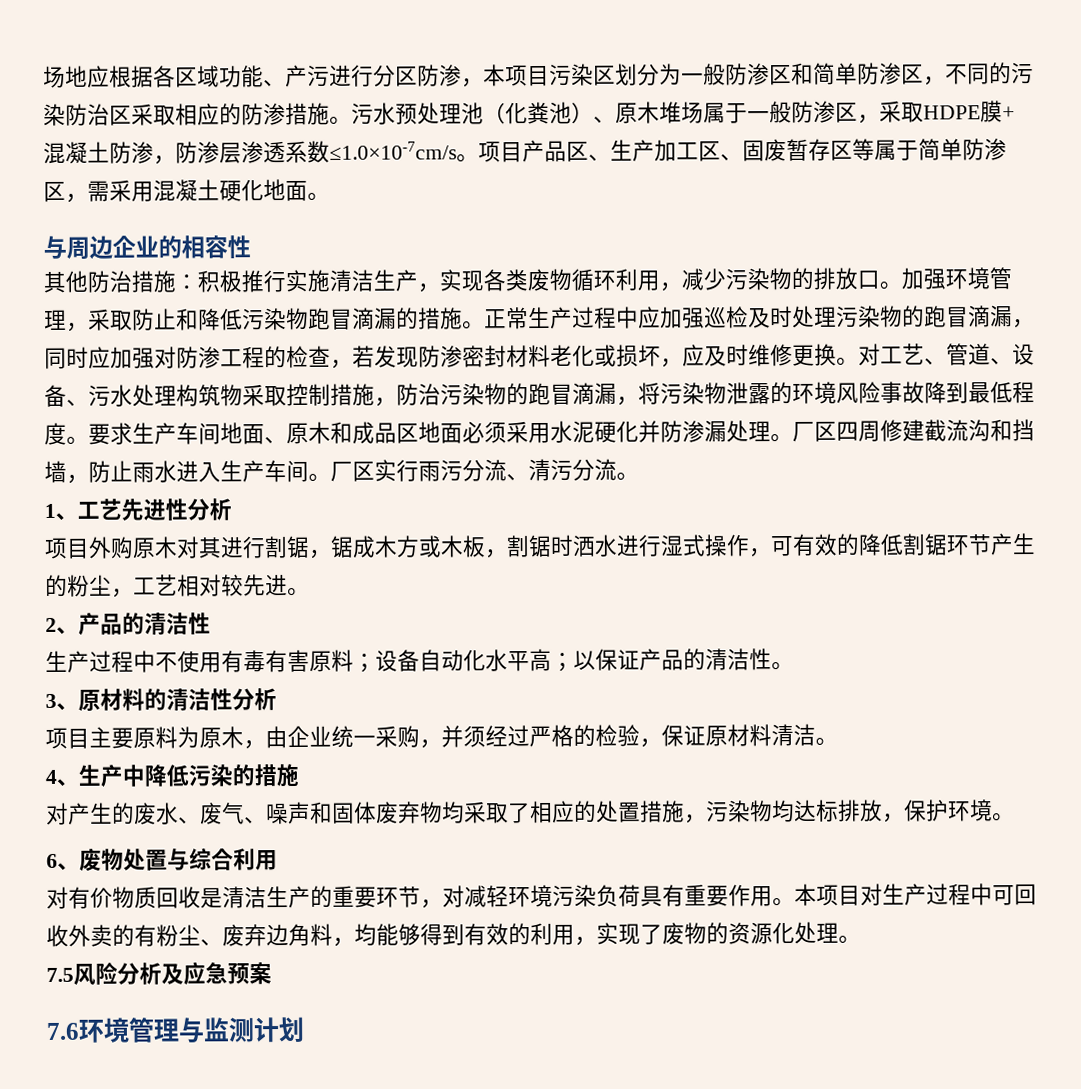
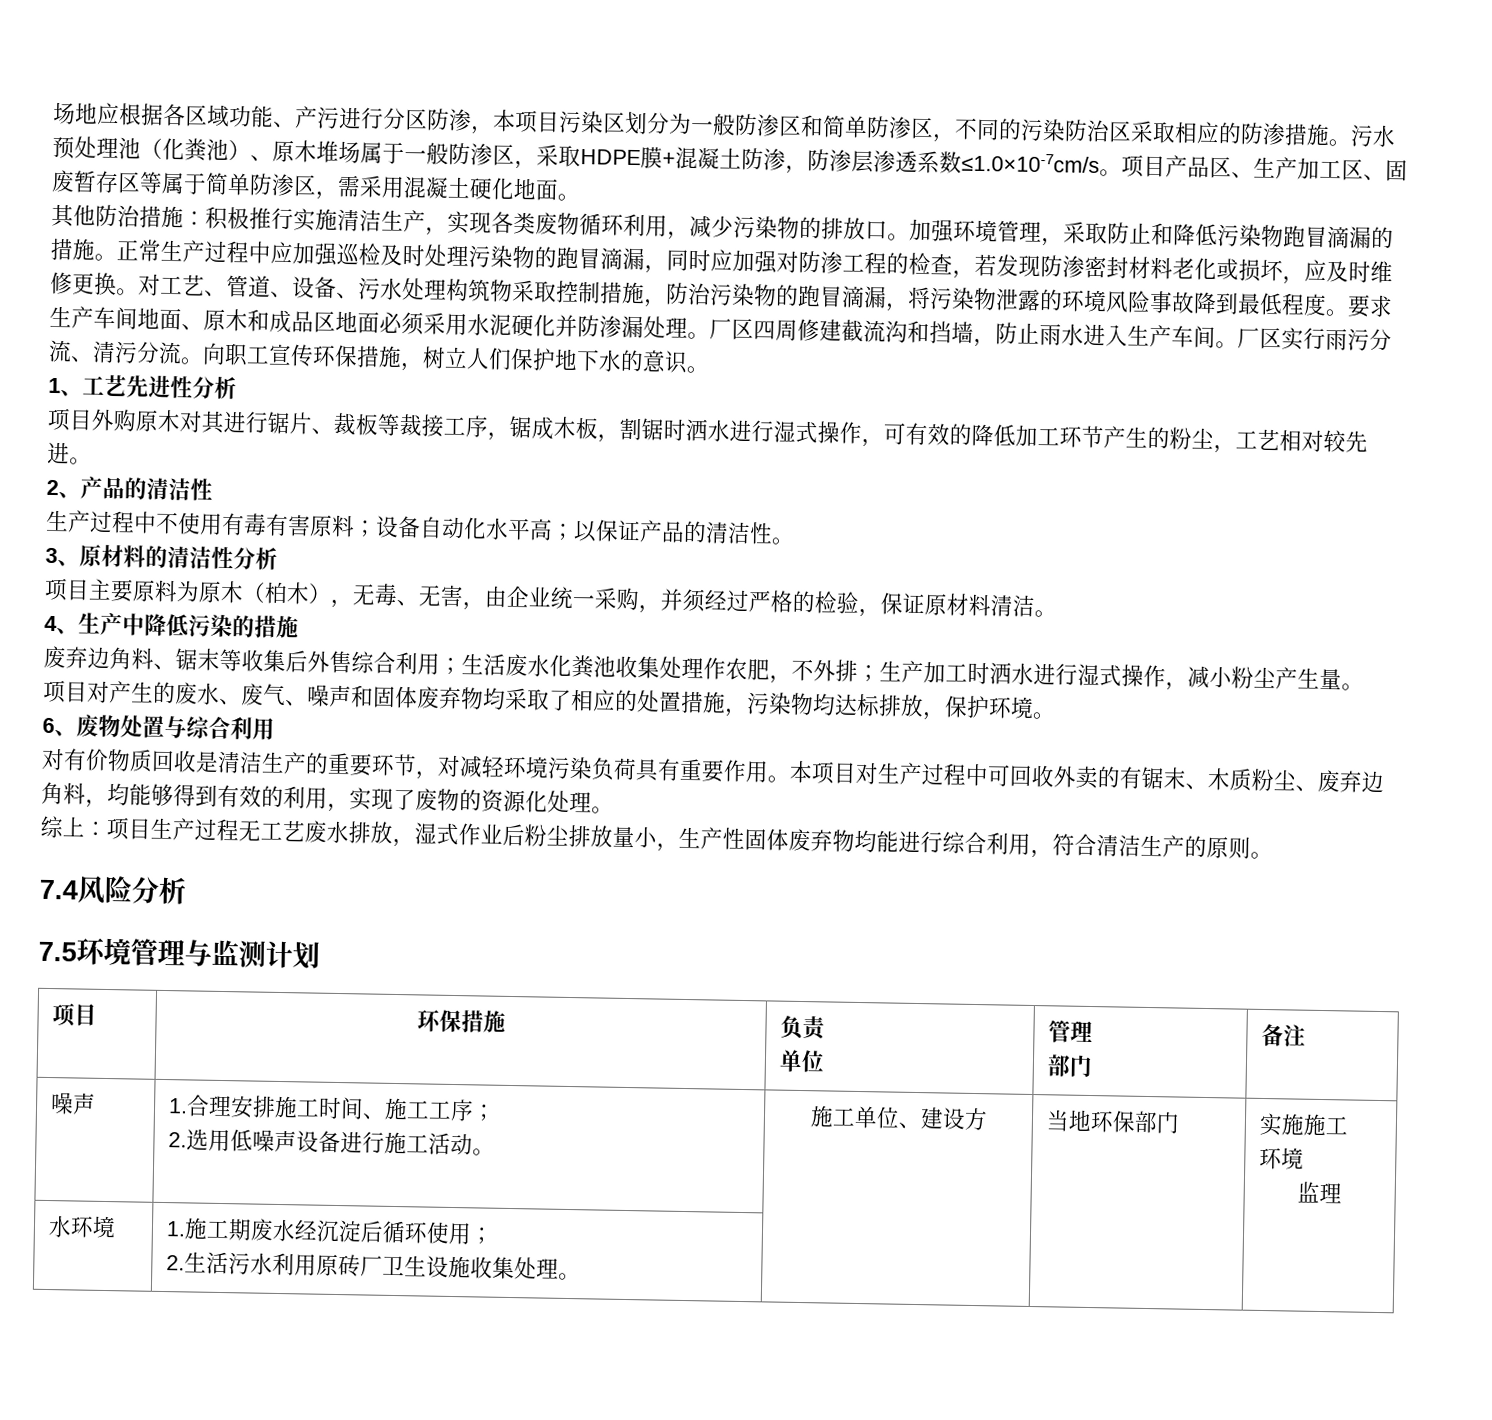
[43,235,251,260] // 与周边企业的相容性 -> (580, 197) none
(639, 476) none -> [202,342,709,374] 向职工宣传环保措施，树立人们保护地下水的意识。
[264,535,310,559] 割锯 -> [267,411,489,438] 锯片、裁板等裁接工序
[396,535,464,558] 方或木 -> (577, 428) none
[902,533,948,556] 割锯 -> [1015,424,1060,447] 加工
(244, 737) none -> [242,581,464,609] （柏木），无毒、无害
(299, 775) none -> [43,645,1364,691] [43,679,88,704] 废弃边角料、锯末等收集后外售综合利用；生活废水化粪池收集处理作农肥，不外排；生产加工时洒水进行湿式操作，减小粉尘产生量。 // 项目
(157, 935) none -> [1141,766,1253,791] 锯末、木质
[46,967,74,982] 7.5 -> [40,815,1273,860] [39,879,78,900] 综上：项目生产过程无工艺废水排放，湿式作业后粉尘排放量小，生产性固体废弃物均能进行综合利用，符合清洁生产的原则。 // 7.4
[161,961,272,986] [46,1022,79,1040] 及应急预案 // 7.6 -> [38,941,77,962] // 7.5
(304, 1029) none -> [51,1003,97,1027] [416,1009,506,1033] [779,1015,827,1041] [778,1049,825,1073] [1047,1020,1093,1043] [1046,1054,1093,1078] [1260,1023,1306,1047] [49,1092,96,1115] [167,1094,496,1122] [167,1128,495,1156] [809,1105,988,1131] [1045,1109,1180,1134] [1258,1112,1349,1137] [1258,1147,1304,1170] [1297,1181,1342,1204] [47,1215,116,1239] [165,1217,494,1245] [165,1251,581,1281] // 项目 | 环保措施 | 负责 // 单位 | 管理 // 部门 | 备注 // 噪声 | 1.合理安排施工时间、施工工序； // 2.选用低噪声设备进行施工活动。 | 施工单位、建设方 | 当地环保部门 | 实施施工 // 环境 // 监理 // 水环境 | 1.施工期废水经沉淀后循环使用； // 2.生活污水利用原砖厂卫生设施收集处理。 | | |

